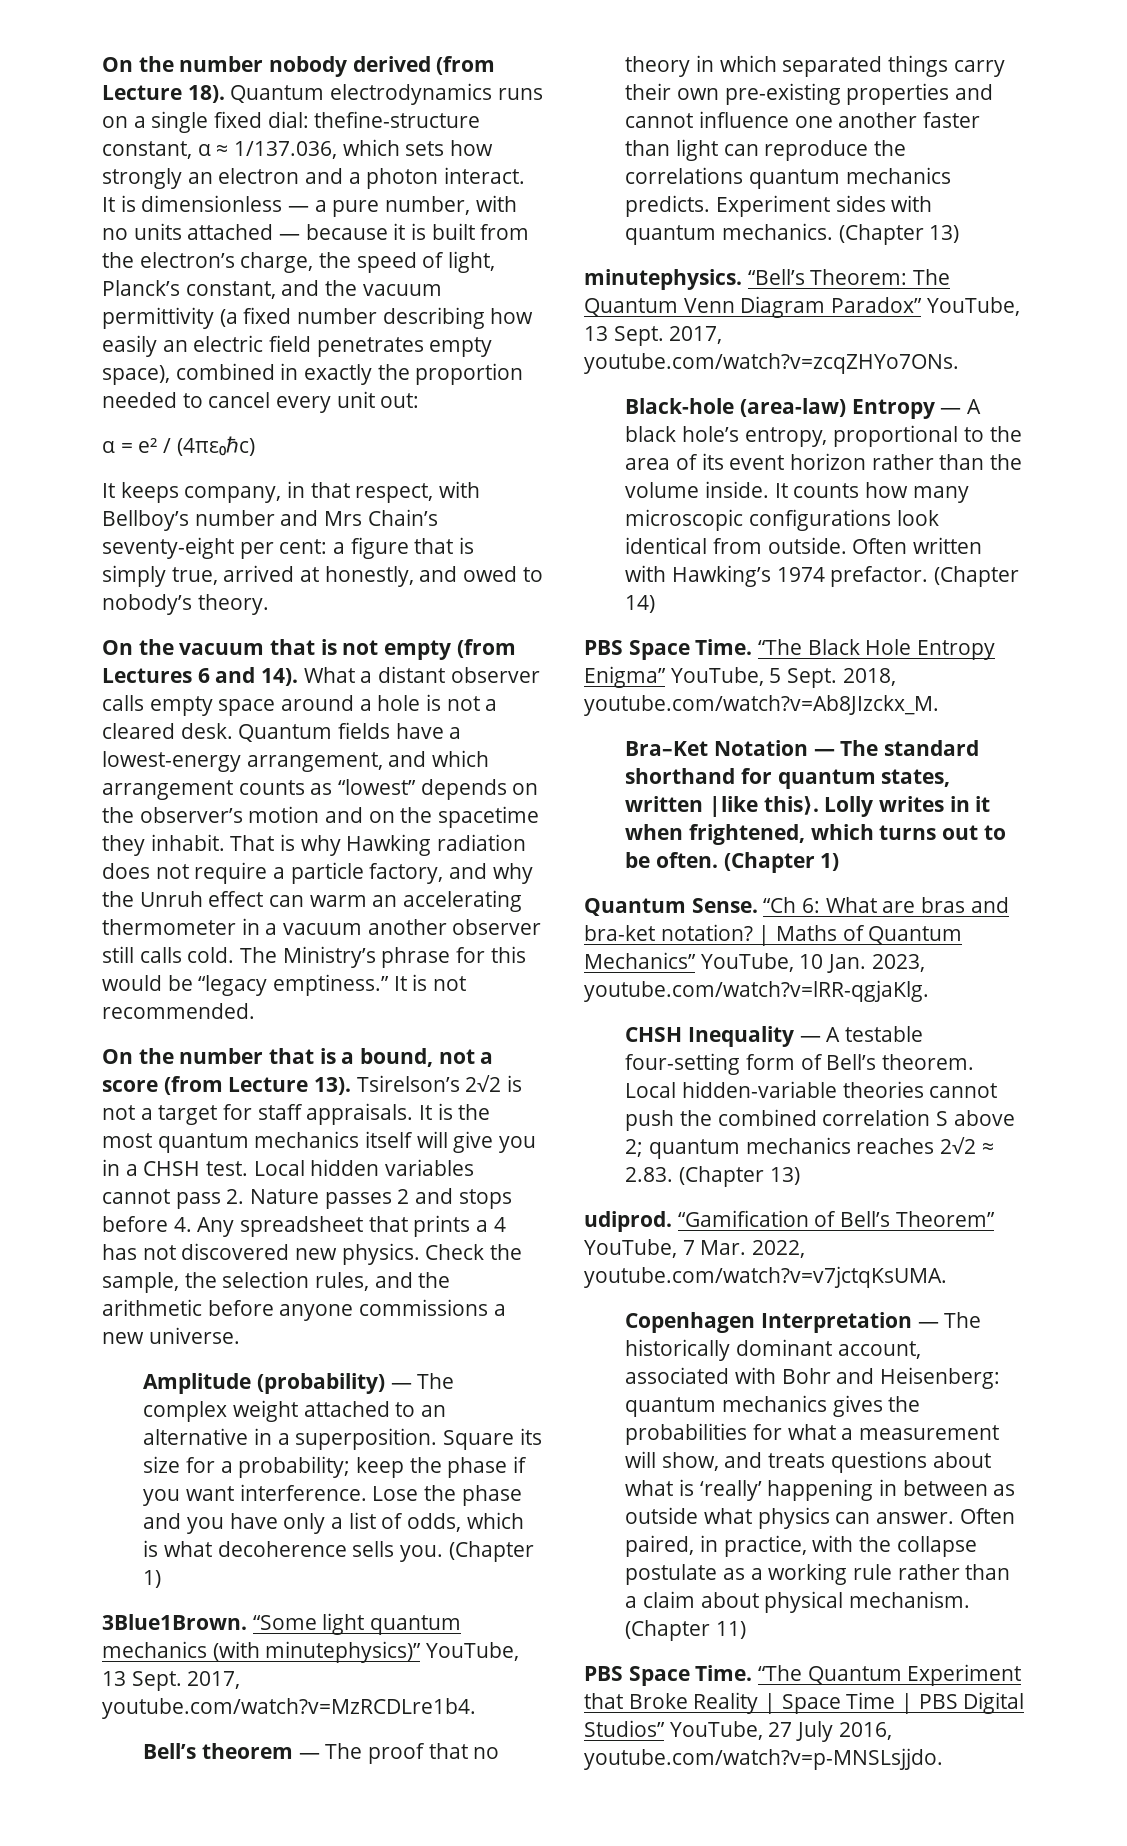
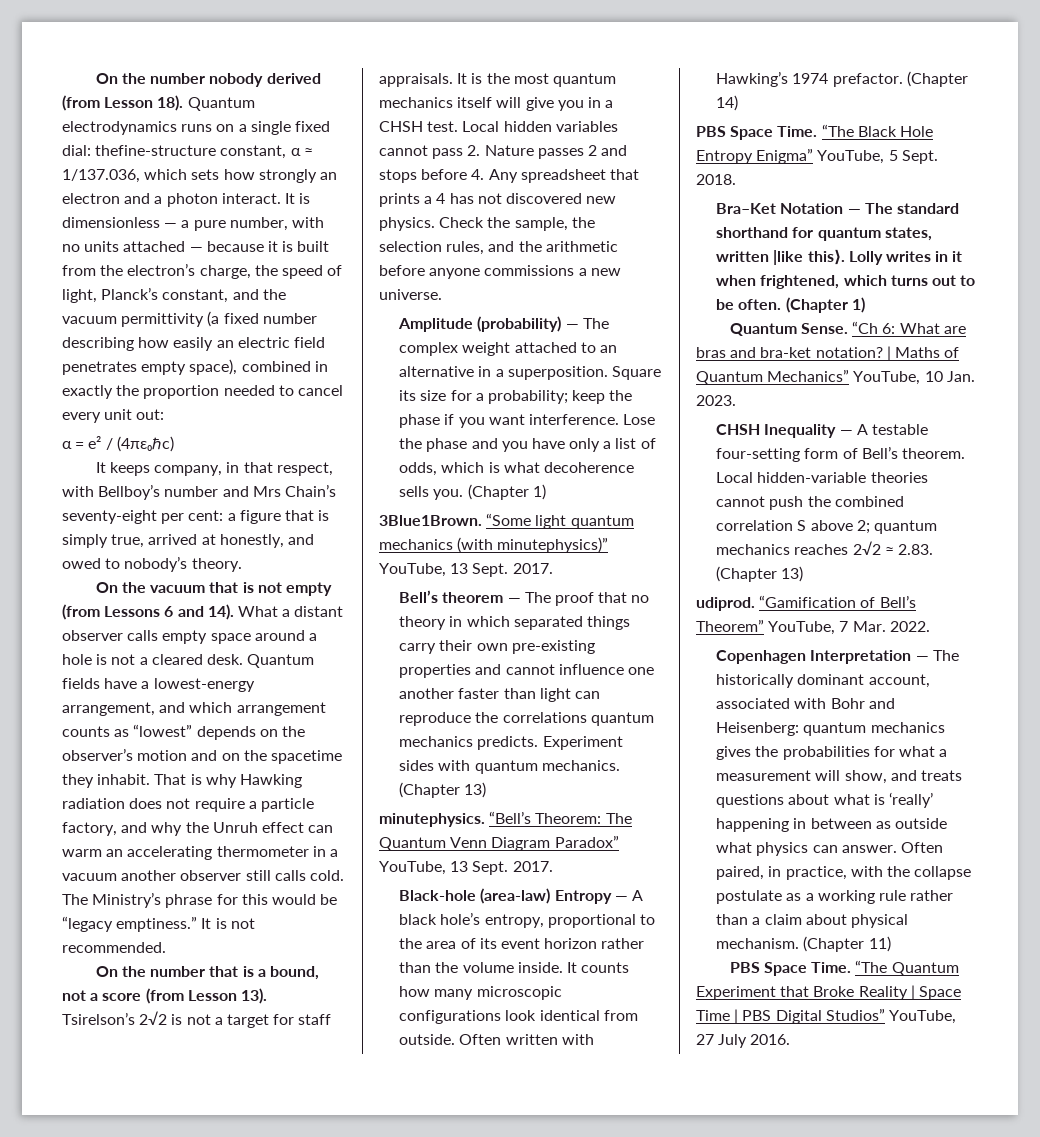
[102,85,182,100] Lecture -> [104,97,154,108] Lesson
[102,668,192,683] Lectures -> [104,606,161,617] Lessons
[228,1077,309,1092] Lecture -> [187,990,237,1001] Lesson
[187,1671,241,1689] [102,1698,476,1719] 2017, youtube.com/watch?v=MzRCDLre1b4. -> [512,563,553,574] 2017.
[669,326,723,344] [584,353,959,374] 2017, youtube.com/watch?v=zcqZHYo7ONs. -> [512,861,553,872] 2017.
[842,668,896,686] [584,695,939,716] 2018, youtube.com/watch?v=Ab8JIzckx_M. -> [696,174,736,185] 2018.
[871,954,925,972] [584,980,929,1002] 2023, youtube.com/watch?v=lRR-qgjaKlg. -> [696,395,736,406] 2023.
[751,1240,805,1258] [584,1266,947,1288] 2022, youtube.com/watch?v=v7jctqKsUMA. -> [889,621,930,632] 2022.
[838,1722,892,1740] [584,1748,943,1770] 2016, youtube.com/watch?v=p-MNSLsjjdo. -> [750,1034,791,1045] 2016.

